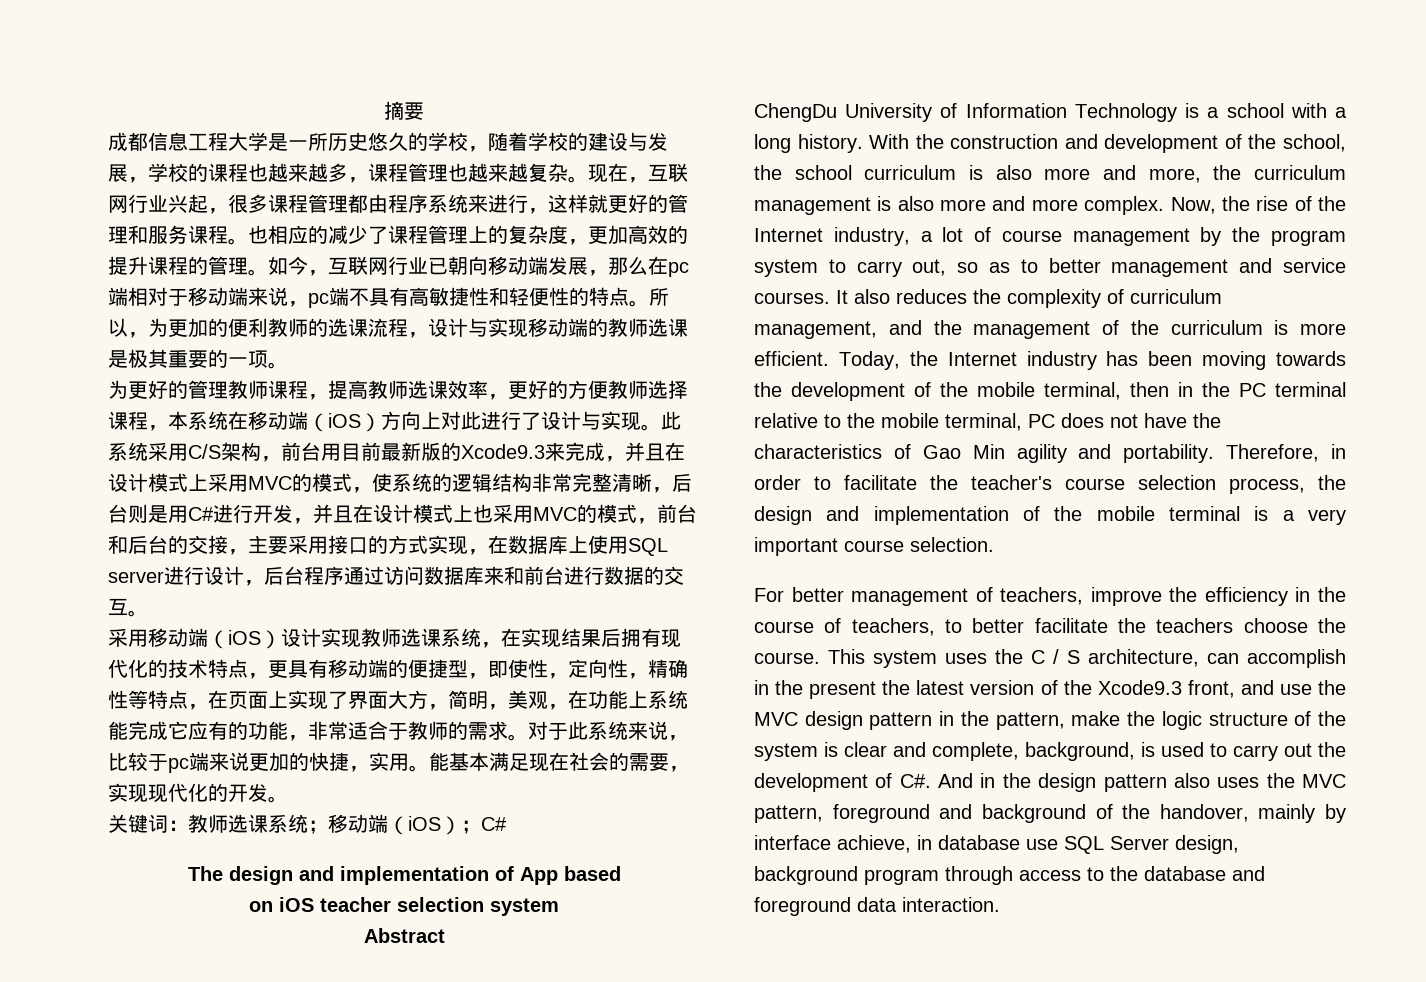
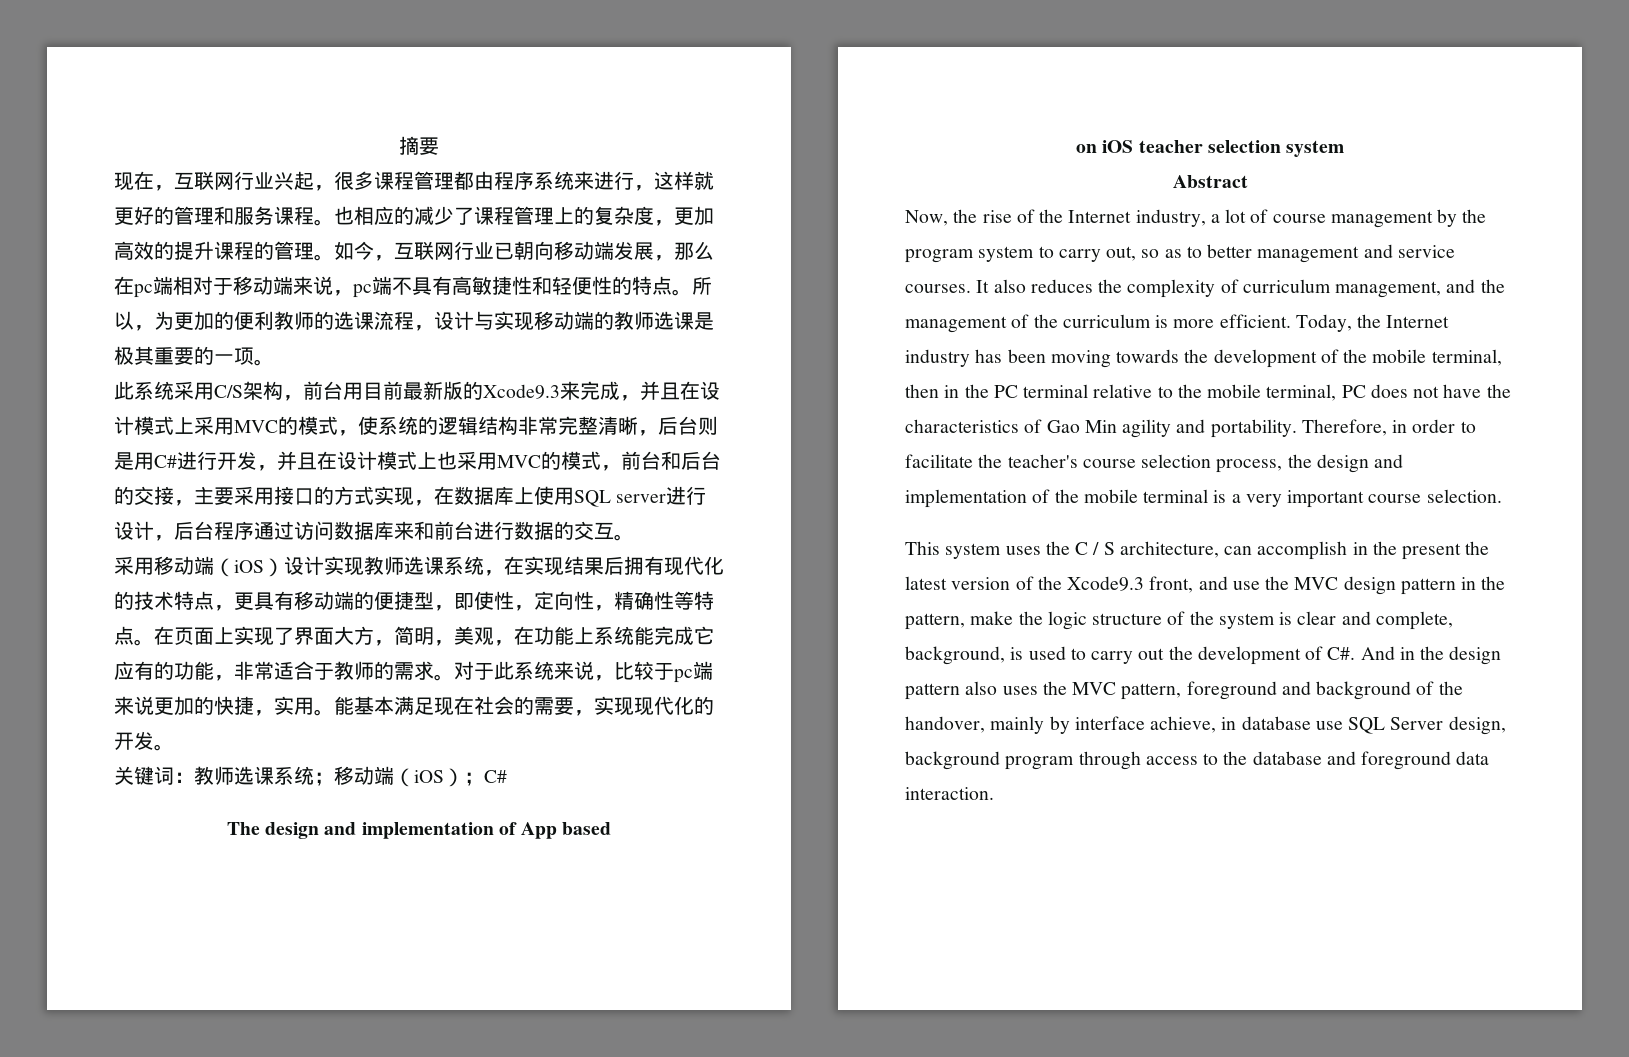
[108,132,668,152] [108,163,588,183] 成都信息工程大学是一所历史悠久的学校，随着学校的建设与发展，学校的课程也越来越多，课程管理也越来越复杂。 -> (439, 146) none
[108,380,688,400] [108,411,661,432] 为更好的管理教师课程，提高教师选课效率，更好的方便教师选择课程，本系统在移动端（iOS）方向上对此进行了设计与实现。 -> (274, 362) none
[188,704,208,710] ， -> [134,639,154,646] 。
[754,103,1347,122] [754,134,1346,153] [754,165,1346,183] [754,196,1165,215] ChengDu University of Information Technology is a school with a long history. With the construction and development of the school, the school curriculum is also more and more, the curriculum management is also more and more complex. -> (1248, 181) none
[754,587,1346,606] [754,618,1346,636] [754,652,820,664] For better management of teachers, improve the efficiency in the course of teachers, to better facilitate the teachers choose the course. -> (1502, 496) none

